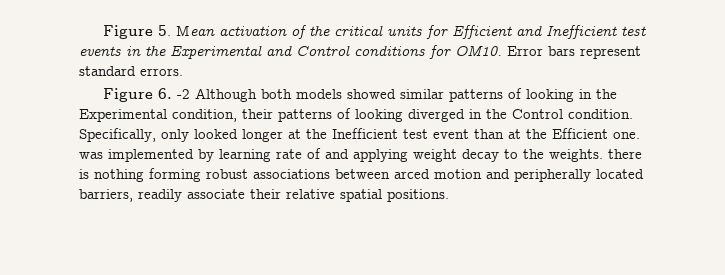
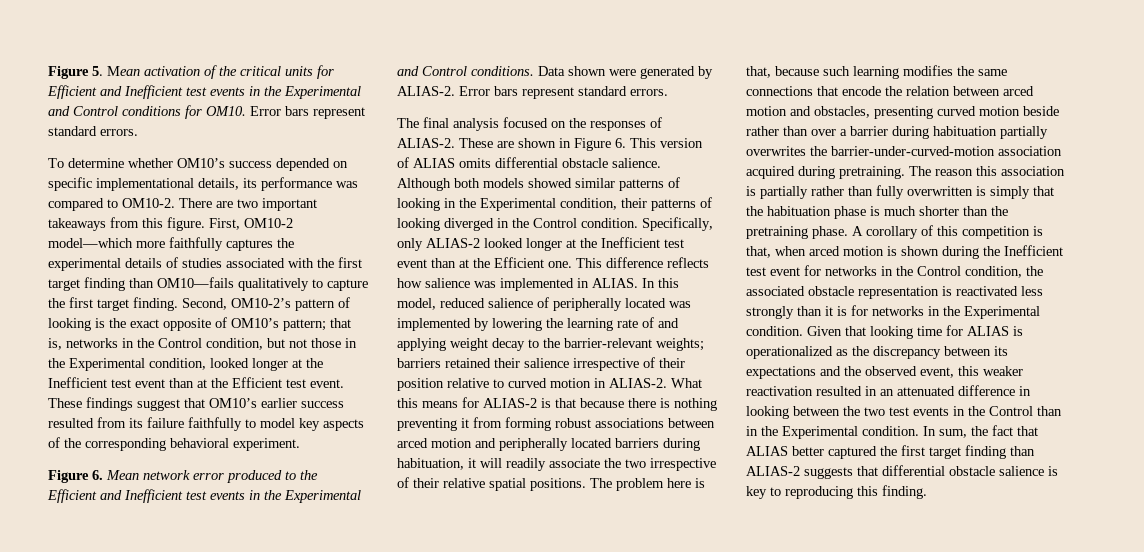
[103,88,191,102] Figure 6. -2 -> [48,158,348,171] [48,177,358,191] [48,198,317,211] [48,217,293,231] [48,237,294,251] [48,257,362,271] [48,277,368,291] [48,297,350,311] [48,317,351,331] [48,338,357,350] [48,358,323,371] [48,377,344,388] [48,397,344,411] [48,417,364,431] [48,437,300,451] [48,470,318,483] [47,489,361,503] [397,66,713,79] [397,86,668,99] [397,117,662,131] [397,138,703,151] [397,157,661,168] To determine whether OM10’s success depended on specific implementational details, its performance was compared to OM10-2. There are two important takeaways from this figure. First, OM10-2 model—which more faithfully captures the experimental details of studies associated with the first target finding than OM10—fails qualitatively to capture the first target finding. Second, OM10-2’s pattern of looking is the exact opposite of OM10’s pattern; that is, networks in the Control condition, but not those in the Experimental condition, looked longer at the Inefficient test event than at the Efficient test event. These findings suggest that OM10’s earlier success resulted from its failure faithfully to model key aspects of the corresponding behavioral experiment. // Figure 6. Mean network error produced to the Efficient and Inefficient test events in the Experimental and Control conditions. Data shown were generated by ALIAS-2. Error bars represent standard errors. // The final analysis focused on the responses of ALIAS-2. These are shown in Figure 6. This version of ALIAS omits differential obstacle salience.
(189, 135) none -> [426,238,480,248] ALIAS-2
(640, 135) none -> [576,257,709,268] [397,278,679,291] [397,297,666,311] This difference reflects how salience was implemented in ALIAS. In this model, reduced salience of peripherally located
(214, 155) none -> [492,318,563,331] lowering the
[549,149,642,162] [79,169,144,182] weights. there is nothing -> [564,338,704,351] [397,357,685,371] [397,378,702,391] [397,397,717,411] [397,417,502,431] barrier-relevant weights; barriers retained their salience irrespective of their position relative to curved motion in ALIAS-2. What this means for ALIAS-2 is that because there is nothing preventing it from
[79,189,449,202] barriers, readily associate their relative spatial positions. -> [615,438,700,451] [397,458,716,471] [397,477,705,491] [746,65,1007,79] [746,86,1034,96] [746,106,1059,119] [746,126,1048,139] [746,146,1062,156] [746,166,1065,179] [746,185,1054,199] [746,206,1008,219] [746,225,1043,239] [746,245,1063,259] [746,265,1043,278] [746,286,1043,299] [746,305,1040,319] [746,325,1023,339] [746,346,1008,359] [746,366,1023,379] [746,385,1031,396] [746,406,1062,419] [746,425,1038,439] [746,445,1035,459] [746,465,1058,479] [746,485,927,499] barriers during habituation, it will readily associate the two irrespective of their relative spatial positions. The problem here is that, because such learning modifies the same connections that encode the relation between arced motion and obstacles, presenting curved motion beside rather than over a barrier during habituation partially overwrites the barrier-under-curved-motion association acquired during pretraining. The reason this association is partially rather than fully overwritten is simply that the habituation phase is much shorter than the pretraining phase. A corollary of this competition is that, when arced motion is shown during the Inefficient test event for networks in the Control condition, the associated obstacle representation is reactivated less strongly than it is for networks in the Experimental condition. Given that looking time for ALIAS is operationalized as the discrepancy between its expectations and the observed event, this weaker reactivation resulted in an attenuated difference in looking between the two test events in the Control than in the Experimental condition. In sum, the fact that ALIAS better captured the first target finding than ALIAS-2 suggests that differential obstacle salience is key to reproducing this finding.

